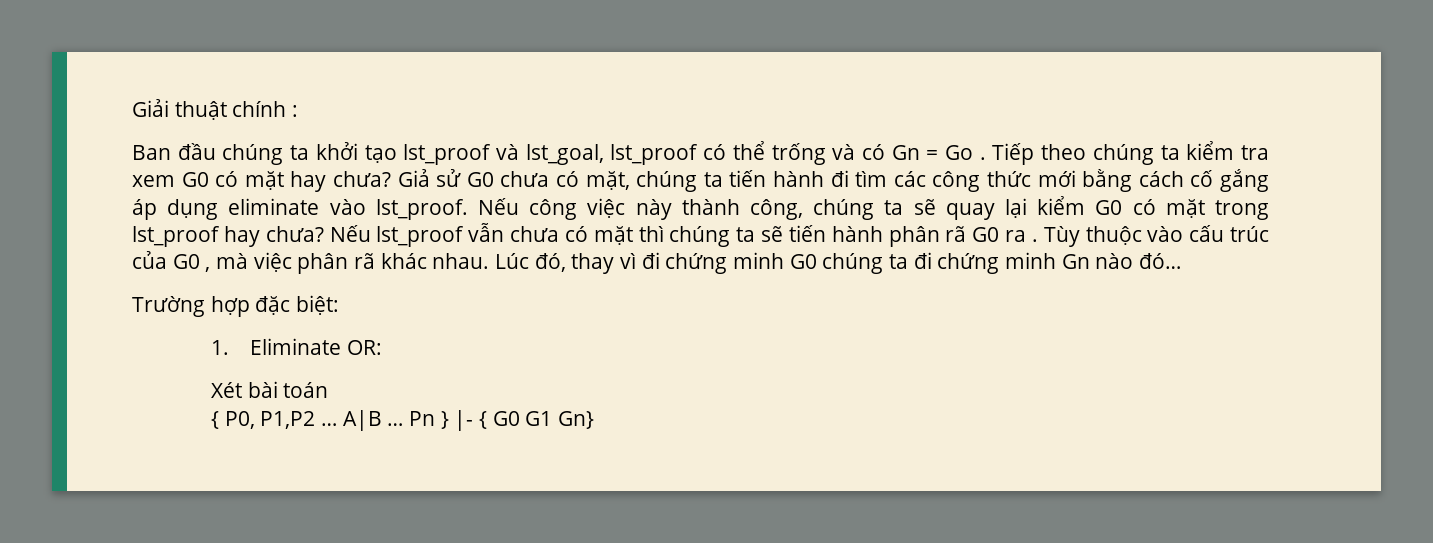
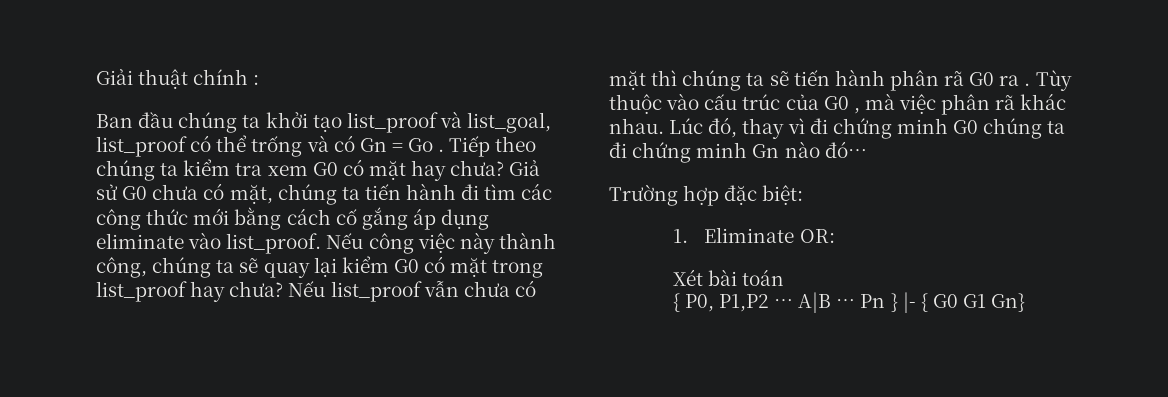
[403,144,699,165] lst_proof và lst_goal, lst_proof -> [346,111,552,133] [96,136,187,157] list_proof và list_goal, list_proof
[375,199,468,220] lst_proof. -> [226,233,322,254] list_proof.
[132,226,220,247] lst_proof -> [96,281,187,302] list_proof
[376,226,465,247] lst_proof -> [330,281,422,302] list_proof

